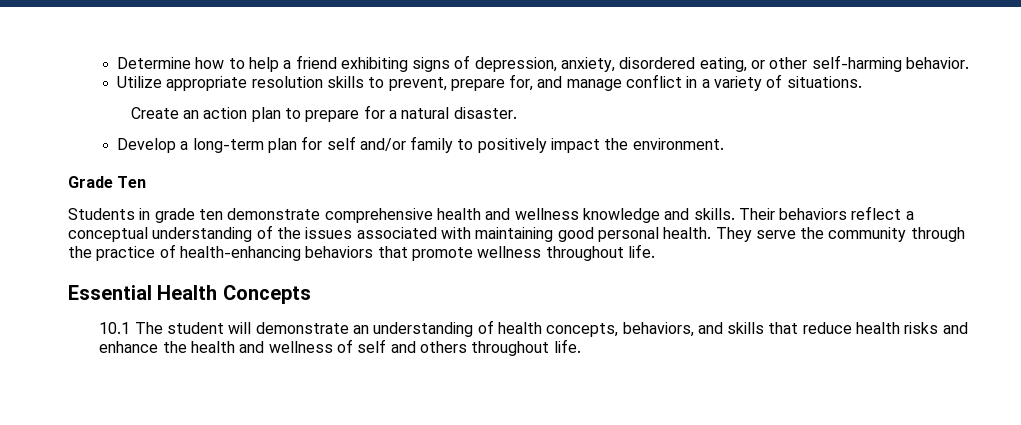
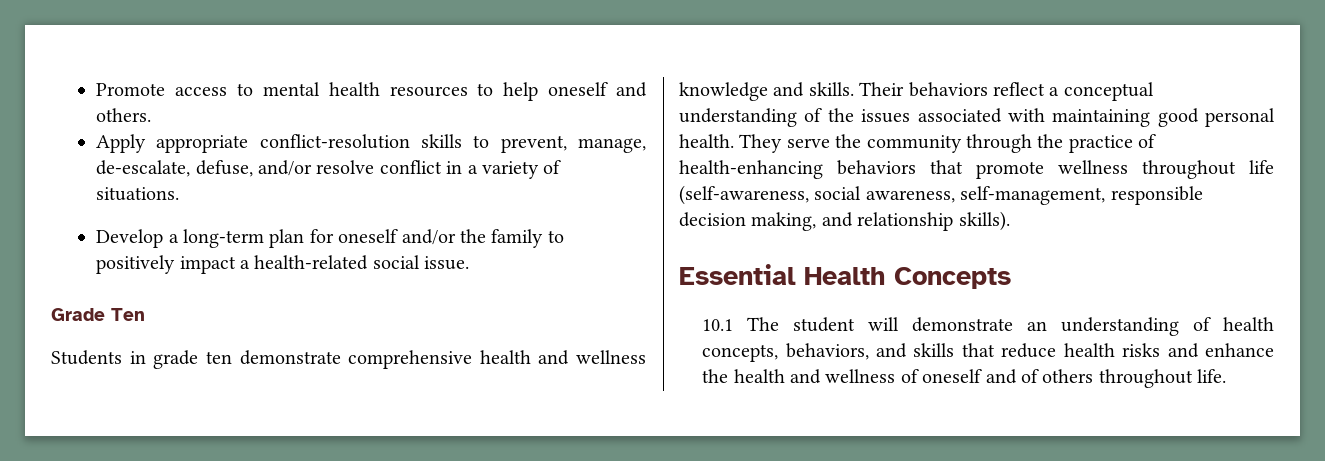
[116,55,970,72] [116,74,622,91] Determine how to help a friend exhibiting signs of depression, anxiety, disordered eating, or other self-harming behavior. // Utilize appropriate resolution skills to prevent, prepare for, and manage -> [96,82,647,101] [96,108,152,122] [96,134,647,153] [96,160,375,177] Promote access to mental health resources to help oneself and others. // Apply appropriate conflict-resolution skills to prevent, manage, de-escalate, defuse, and/or resolve
[130,105,517,122] // Create an action plan to prepare for a natural disaster. -> (180, 194) none
[326,136,406,151] self and/or -> [338,229,486,245] oneself and/or the
[604,138,724,150] the environment. -> [239,255,470,270] a health-related social issue.
[627,244,655,258] life. -> [1249,160,1274,174] [679,185,1203,205] [679,211,1010,231] life (self-awareness, social awareness, self-management, responsible decision making, and relationship skills).
[357,339,416,353] self and -> [922,369,1039,384] oneself and of

